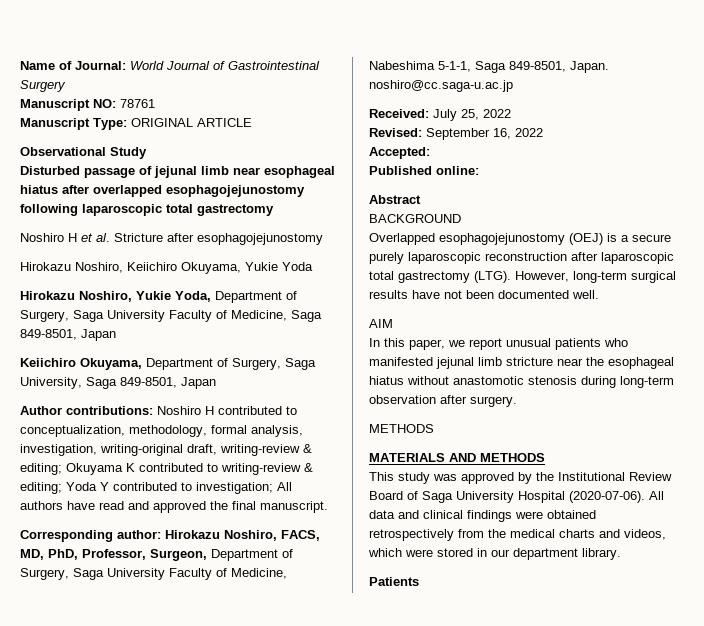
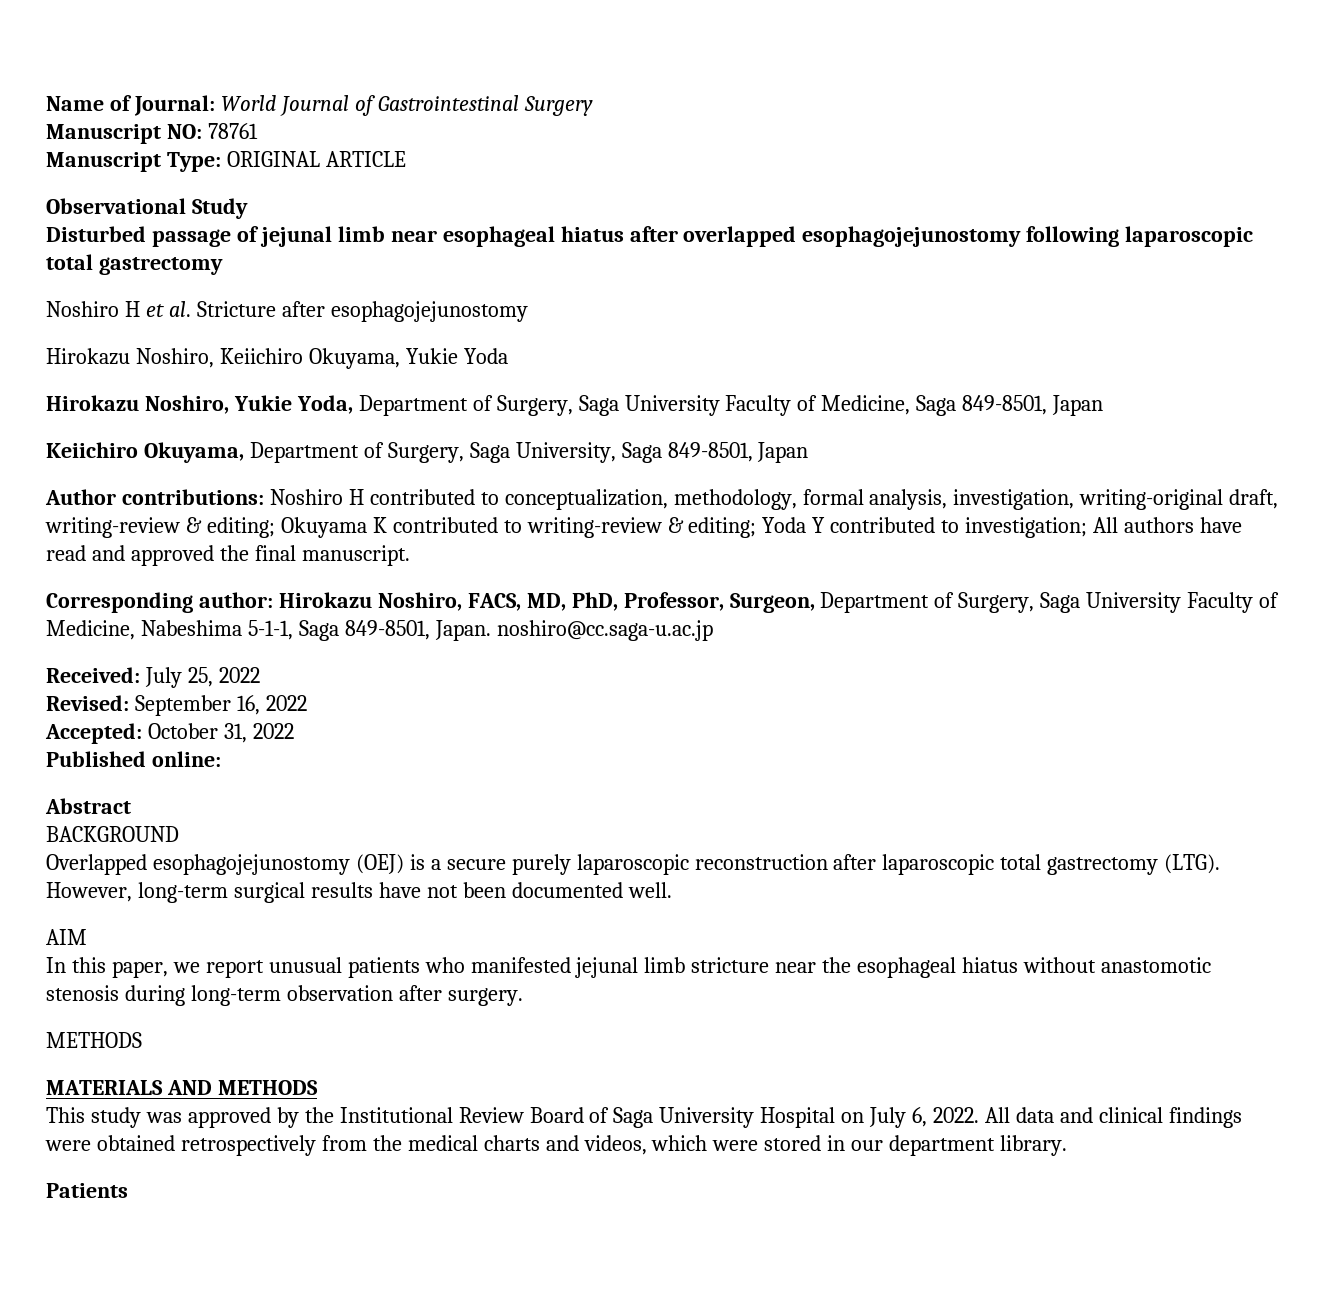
(430, 153) none -> [147,723,294,743] October 31, 2022
[569,491,645,503] (2020-07-06). -> [841,1107,980,1128] on July 6, 2022.

